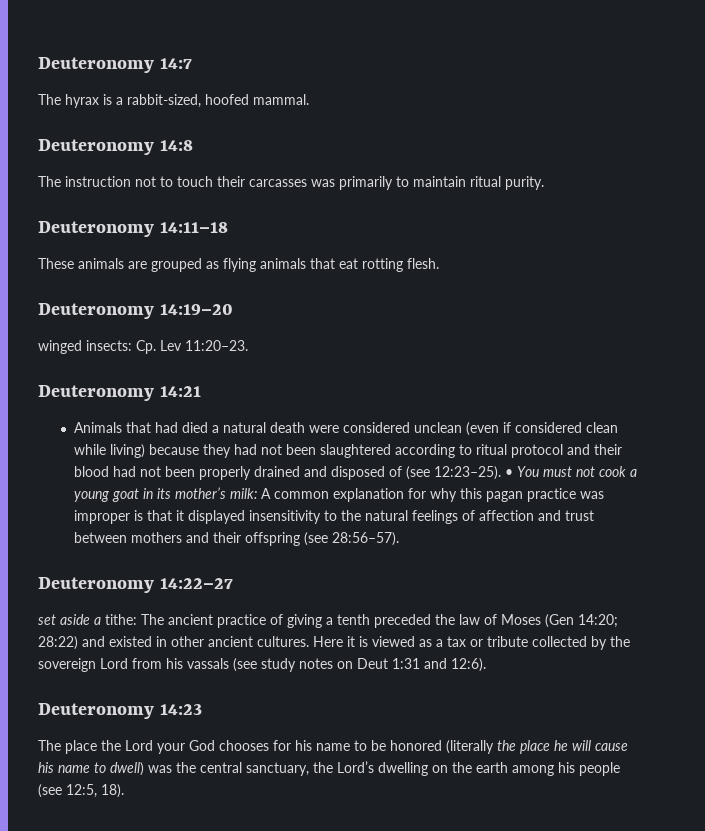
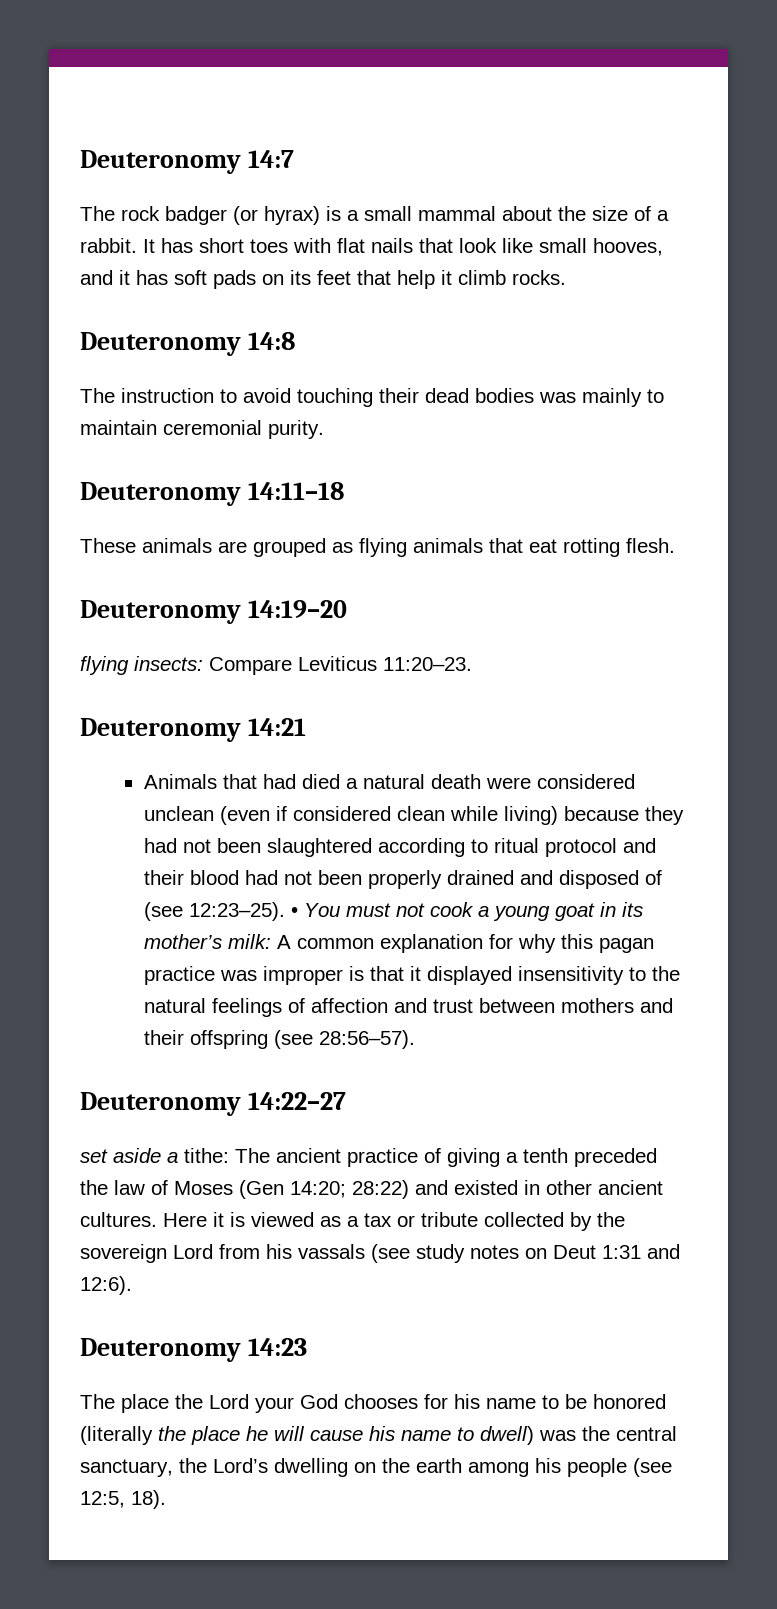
[65,94,309,108] [38,139,193,155] [38,176,393,190] hyrax is a rabbit-sized, hoofed mammal. // Deuteronomy 14:8 // The instruction not to touch their carcasses was primarily -> [121,206,669,225] [80,238,663,256] [80,270,566,289] [80,332,296,356] [80,388,642,407] rock badger (or hyrax) is a small mammal about the size of a rabbit. It has short toes with flat nails that look like small hooves, and it has soft pads on its feet that help it climb rocks. // Deuteronomy 14:8 // The instruction to avoid touching their dead bodies was mainly
[470,176,501,187] ritual -> [163,420,262,435] ceremonial
[38,340,182,354] winged insects: Cp. Lev -> [80,656,377,675] flying insects: Compare Leviticus

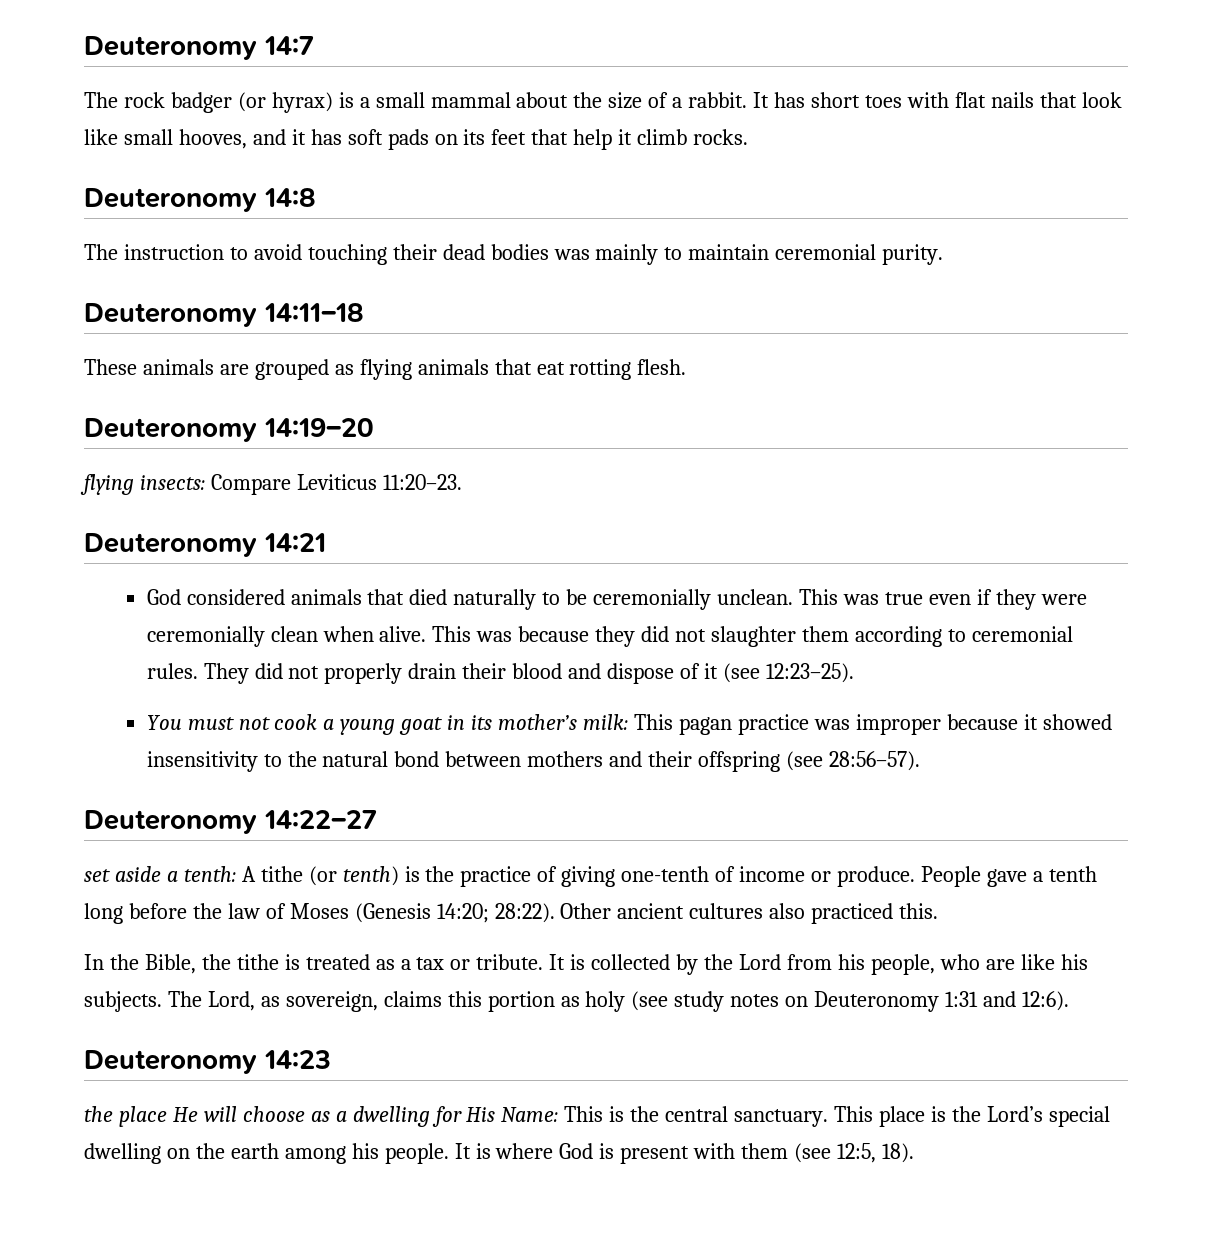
[143,774,635,789] [143,806,684,825] [143,838,656,857] [143,870,662,889] Animals that had died a natural death were considered unclean (even if considered clean while living) because they had not been slaughtered according to ritual protocol and their blood had not been properly drained and disposed of -> [146,589,1087,610] [146,626,1073,647] [146,663,718,684] God considered animals that died naturally to be ceremonially unclean. This was true even if they were ceremonially clean when alive. This was because they did not slaughter them according to ceremonial rules. They did not properly drain their blood and dispose of it
[290,907,298,917] • -> (854, 673) //
[276,934,654,953] [143,966,680,985] [143,998,473,1017] A common explanation for why this pagan practice was improper is that it displayed insensitivity to the natural feelings of affection and trust -> [633,714,1112,735] [146,751,440,772] This pagan practice was improper because it showed insensitivity to the natural bond
[184,1148,657,1167] [80,1180,663,1199] [80,1212,314,1227] tithe: The ancient practice of giving a tenth preceded the law of Moses (Gen 14:20; 28:22) and existed in other ancient cultures. Here it is viewed -> [183,866,1097,887] [84,903,939,924] [84,954,370,974] tenth: A tithe (or tenth) is the practice of giving one-tenth of income or produce. People gave a tenth long before the law of Moses (Genesis 14:20; 28:22). Other ancient cultures also practiced this. // In the Bible, the tithe is treated
[421,1212,478,1227] tribute -> [476,954,586,970] tribute. It is
[80,1244,167,1263] sovereign -> (734, 962) none
[298,1244,365,1259] vassals -> [870,954,1088,975] [84,991,626,1012] people, who are like his subjects. The Lord, as sovereign, claims this portion as holy
[553,1245,596,1259] Deut -> [814,991,940,1012] Deuteronomy
[80,1394,666,1413] [80,1426,677,1445] [80,1459,173,1477] The place the Lord your God chooses for his name to be honored (literally the place he will cause his name to dwell) was the central sanctuary, -> [84,1106,946,1127] the place He will choose as a dwelling for His Name: This is the central sanctuary. This place is
(268, 1465) none -> [1048,1106,1110,1127] special
[567,1458,627,1477] people -> [384,1143,789,1164] people. It is where God is present with them

